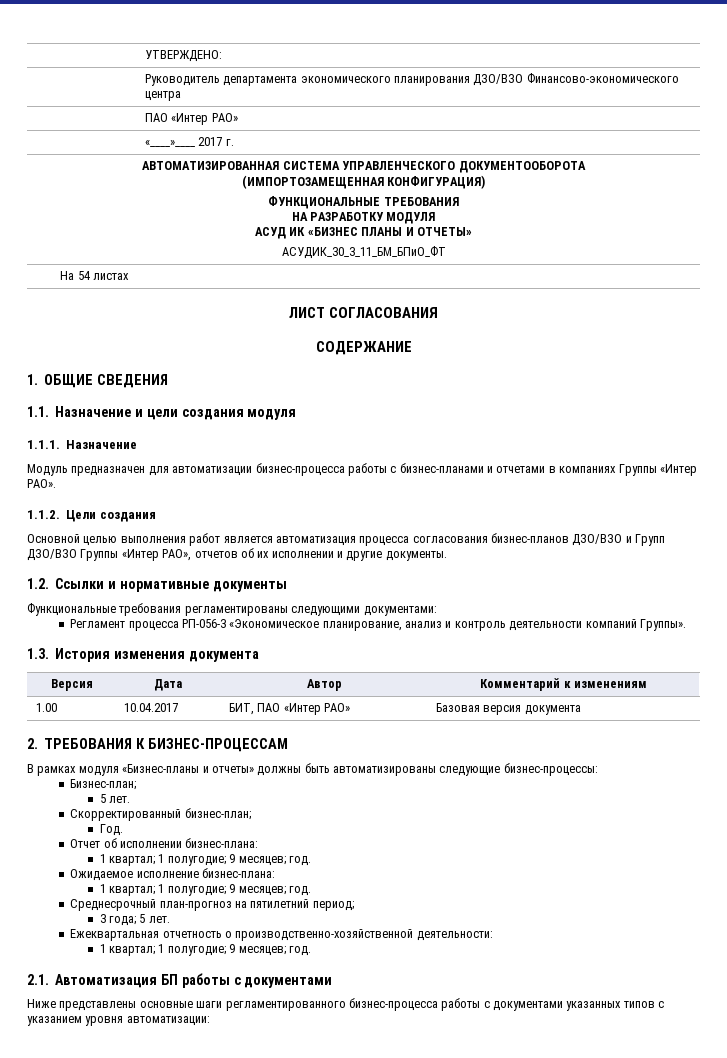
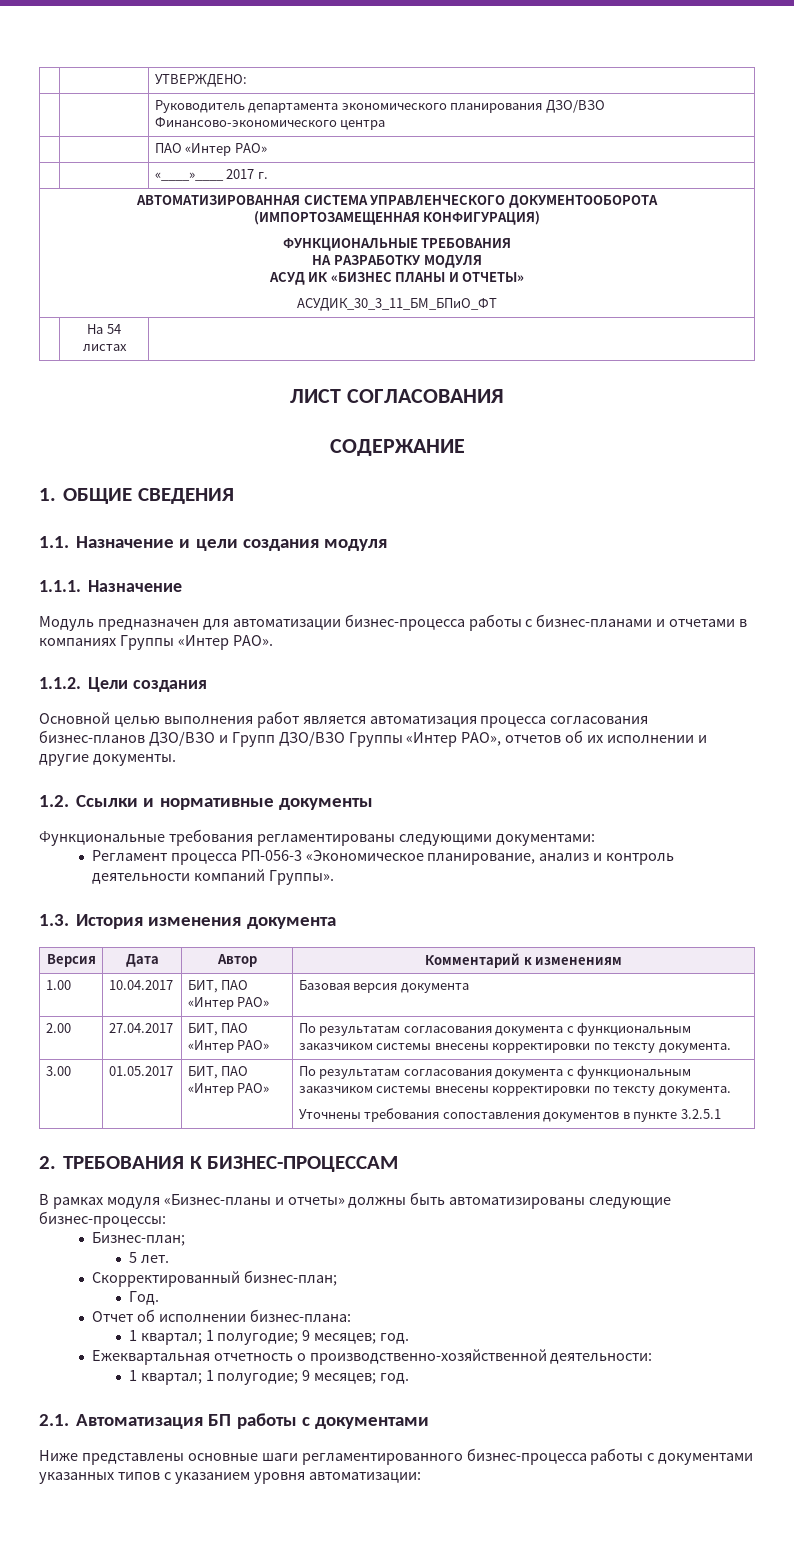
(581, 710) none -> [45,1023,71,1033] [108,1023,173,1033] [187,1023,249,1036] [187,1040,270,1053] [298,1022,692,1036] [298,1043,731,1053] [45,1066,71,1076] [108,1066,173,1076] [187,1066,249,1079] [187,1083,270,1096] [298,1065,692,1079] [298,1086,731,1096] [298,1108,721,1122] // 2.00 | 27.04.2017 | БИТ, ПАО «Интер РАО» | По результатам согласования документа с функциональным заказчиком системы внесены корректировки по тексту документа. // 3.00 | 01.05.2017 | БИТ, ПАО «Интер РАО» | По результатам согласования документа с функциональным заказчиком системы внесены корректировки по тексту документа. // Уточнены требования сопоставления документов в пункте 3.2.5.1
[70,868,275,881] [99,884,311,896] [70,899,354,911] [99,914,170,926] // Ожидаемое исполнение бизнес-плана: // 1 квартал; 1 полугодие; 9 месяцев; год. // Среднесрочный план-прогноз на пятилетний период; // 3 года; 5 лет. -> (410, 1338) none

